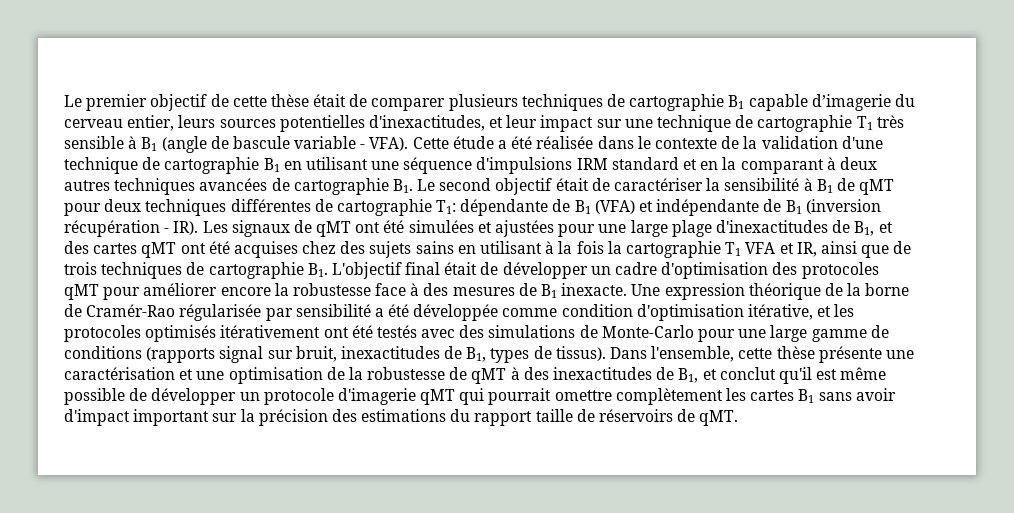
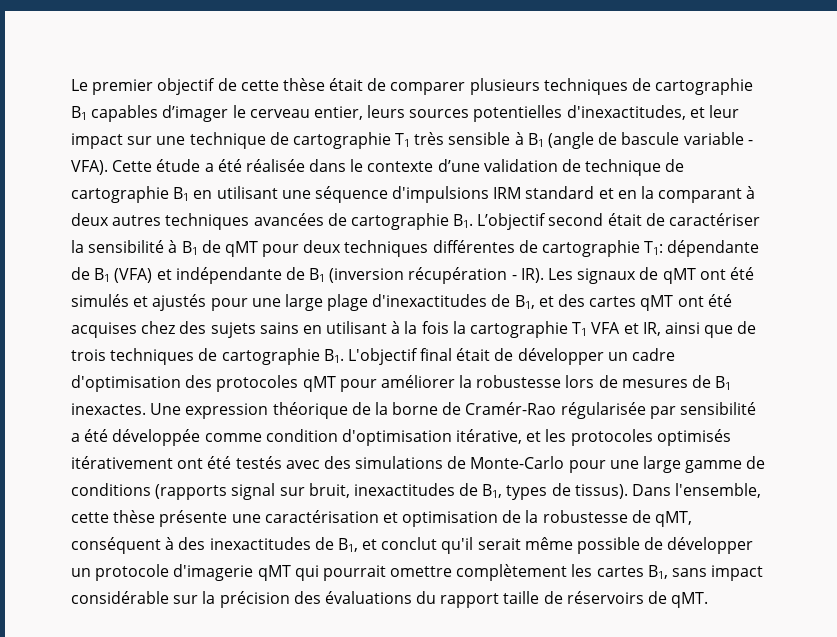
[748,94,915,111] capable d’imagerie du -> [91,105,246,122] capables d’imager le
[721,136,883,149] de la validation d'une -> [437,159,582,172] d’une validation de
[417,178,553,195] Le second objectif -> [477,213,604,230] L’objectif second
[408,220,555,237] simulées et ajustées -> [71,294,207,311] simulés et ajustés
[220,283,449,296] encore la robustesse face à des -> [459,375,618,388] la robustesse lors de
[561,283,628,296] inexacte. -> [71,403,146,415] inexactes.
[196,371,225,380] une -> (398, 517) none
[471,368,507,384] qMT -> [655,511,693,527] [71,537,161,554] qMT, conséquent
[816,369,838,380] est -> [477,538,521,550] serait
[798,388,896,403] [64,409,210,426] B1 sans avoir d'impact important -> [647,565,764,581] [71,591,169,604] B1, sans impact considérable
[361,409,447,422] estimations -> [324,591,412,604] évaluations

